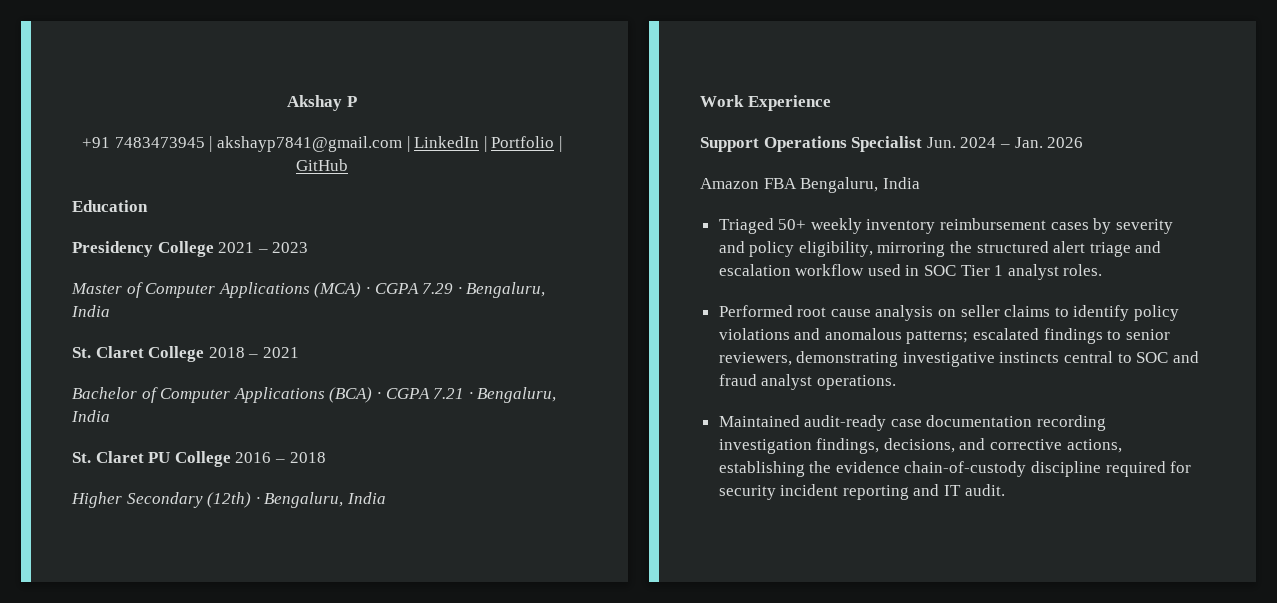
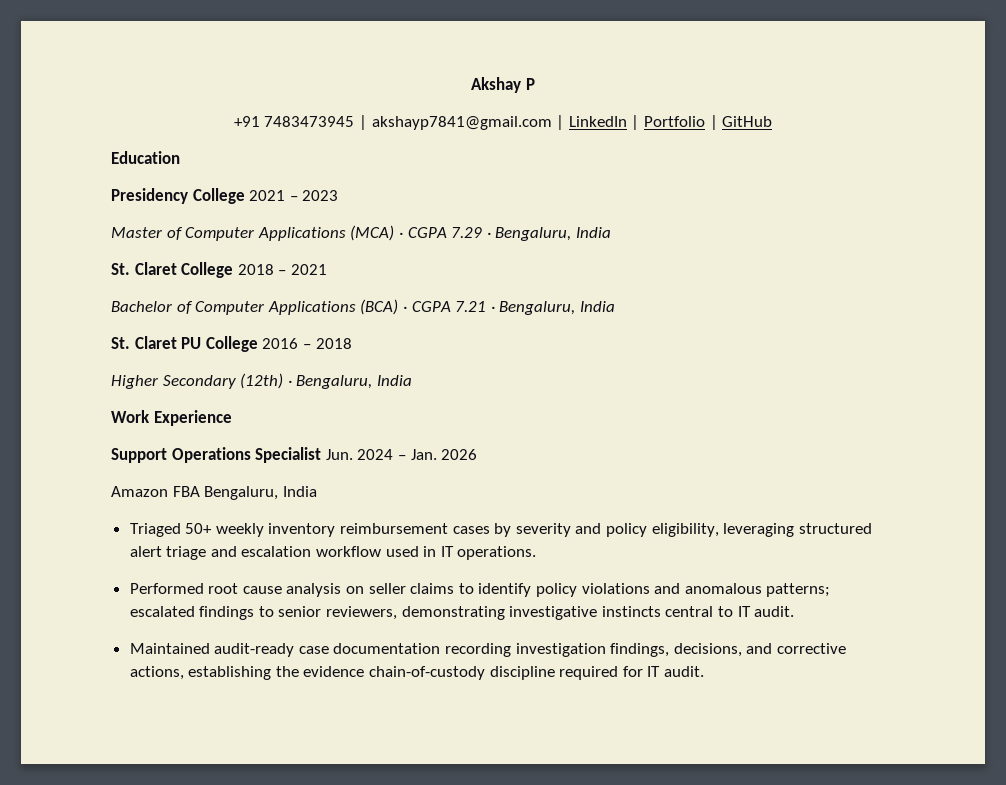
[877,241,973,257] mirroring the -> [723,523,795,537] leveraging
[924,264,1103,280] SOC Tier 1 analyst roles. -> [440,546,537,560] IT operations.
[1136,351,1199,363] [718,374,896,390] SOC and fraud analyst operations. -> [737,606,795,617] IT audit.
[718,484,940,500] security incident reporting and -> (643, 671) none

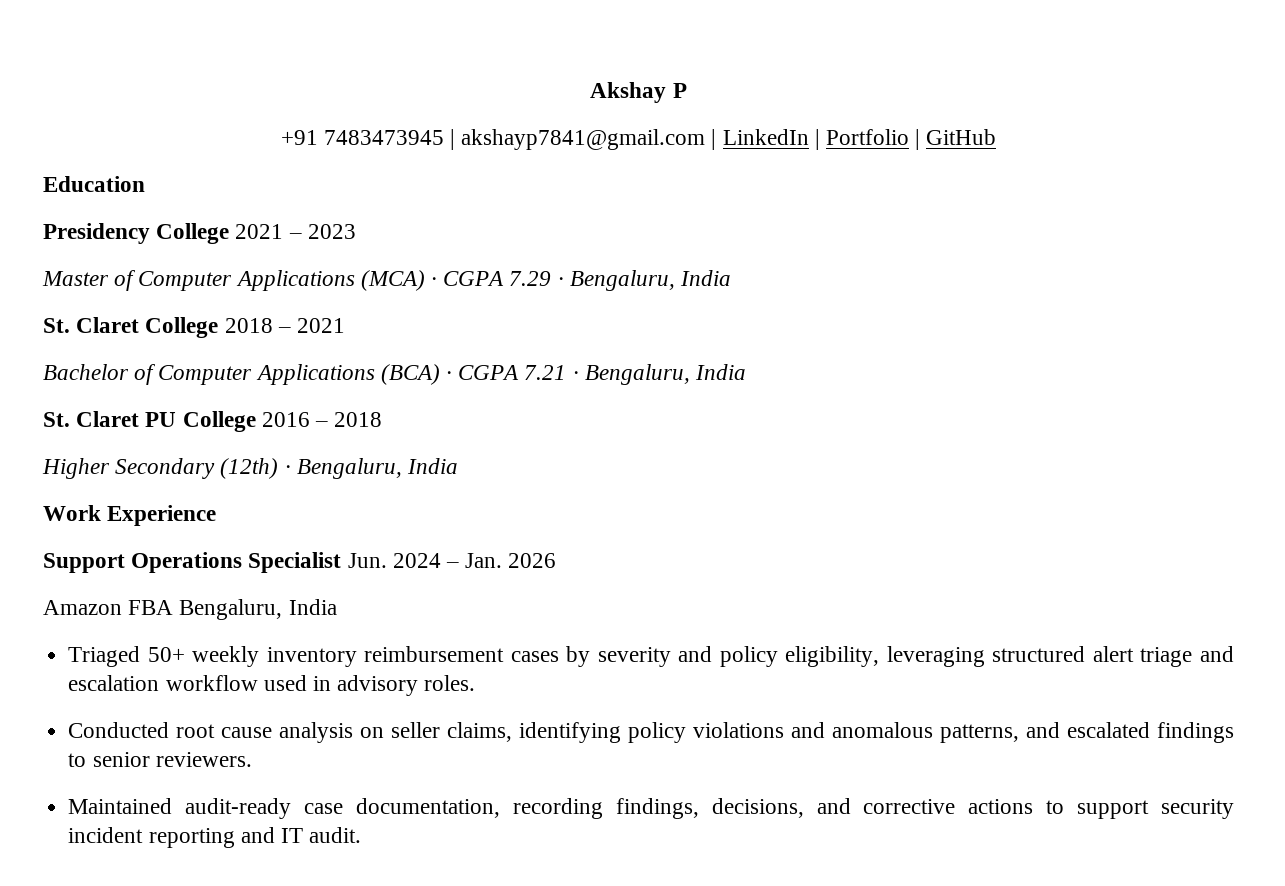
[440,546,537,560] [129,583,204,594] IT operations. // Performed -> [337,675,476,696] [68,722,170,738] advisory roles. // Conducted
[410,583,532,597] claims to identify -> [447,722,622,743] claims, identifying
[766,583,831,597] patterns; -> [940,722,1061,743] patterns, and
[326,606,795,620] reviewers, demonstrating investigative instincts central to IT audit. -> [155,752,252,767] reviewers.
[333,643,606,657] documentation recording investigation -> [355,798,603,819] documentation, recording
[129,666,643,680] actions, establishing the evidence chain-of-custody discipline required for -> [968,799,1234,819] [68,827,275,848] actions to support security incident reporting and

